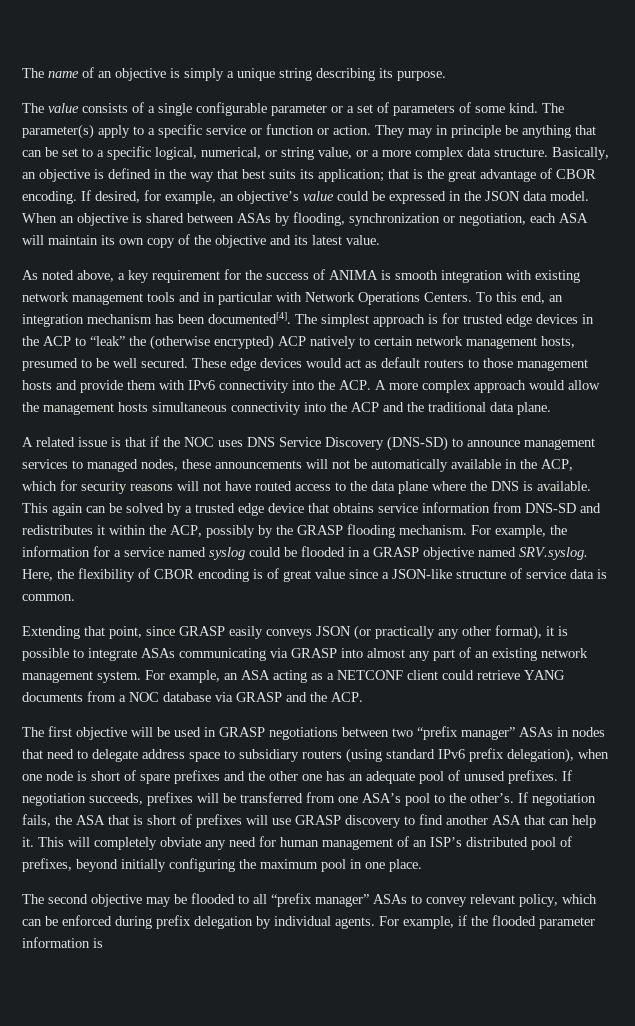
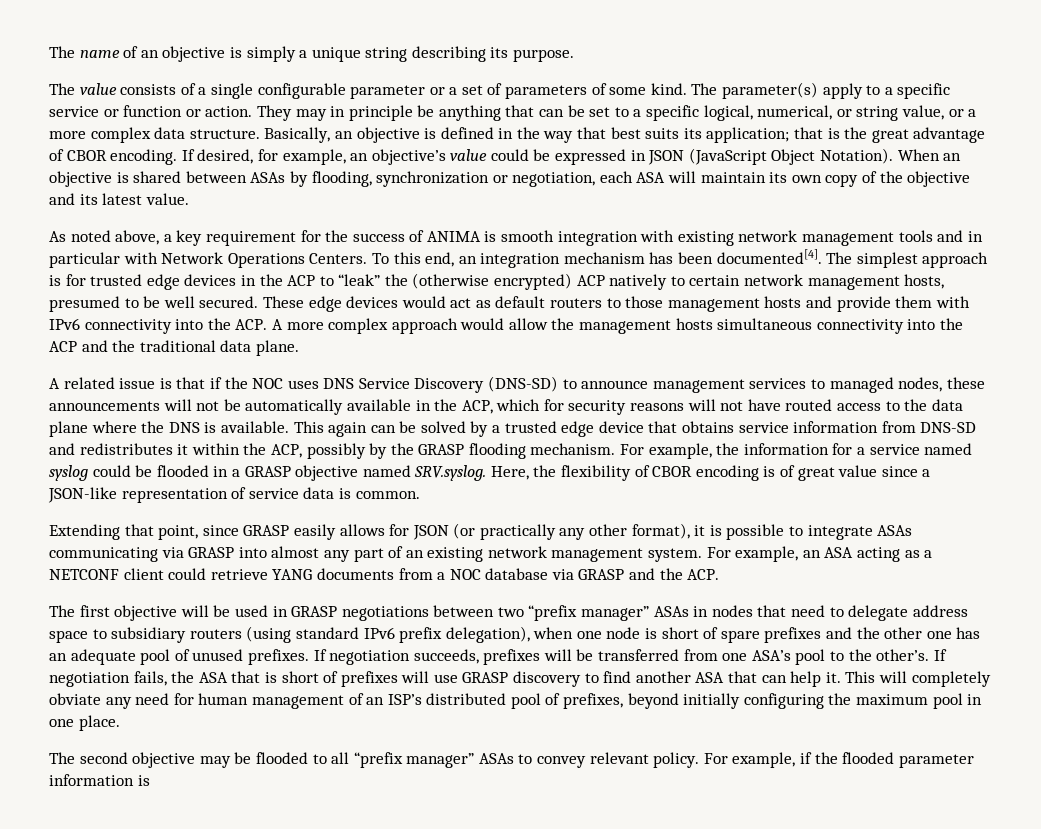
[464,191,589,201] the JSON data model. -> [648,148,894,165] JSON (JavaScript Object Notation).
[456,570,506,579] structure -> [121,488,228,503] representation
[266,629,312,639] conveys -> [339,524,410,536] allows for
[519,894,597,907] [22,915,375,929] policy, which can be enforced during prefix delegation by individual agents. -> [653,752,700,768] policy.

